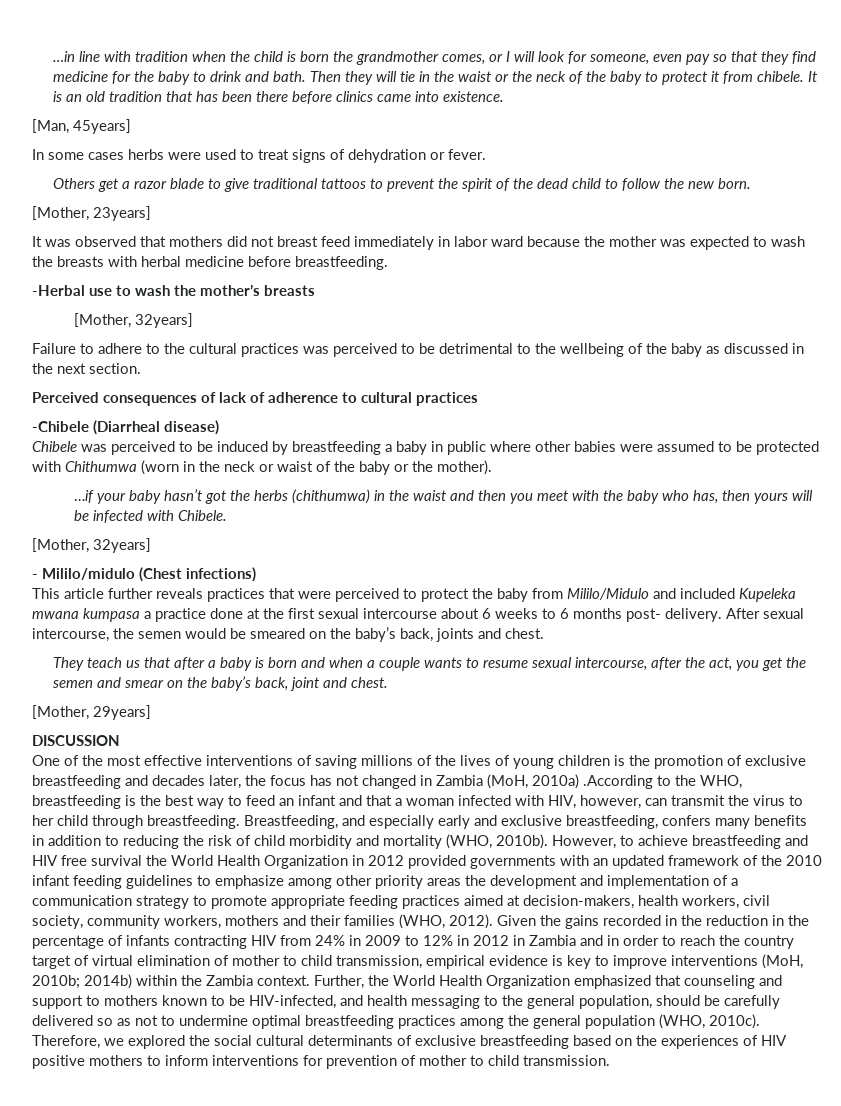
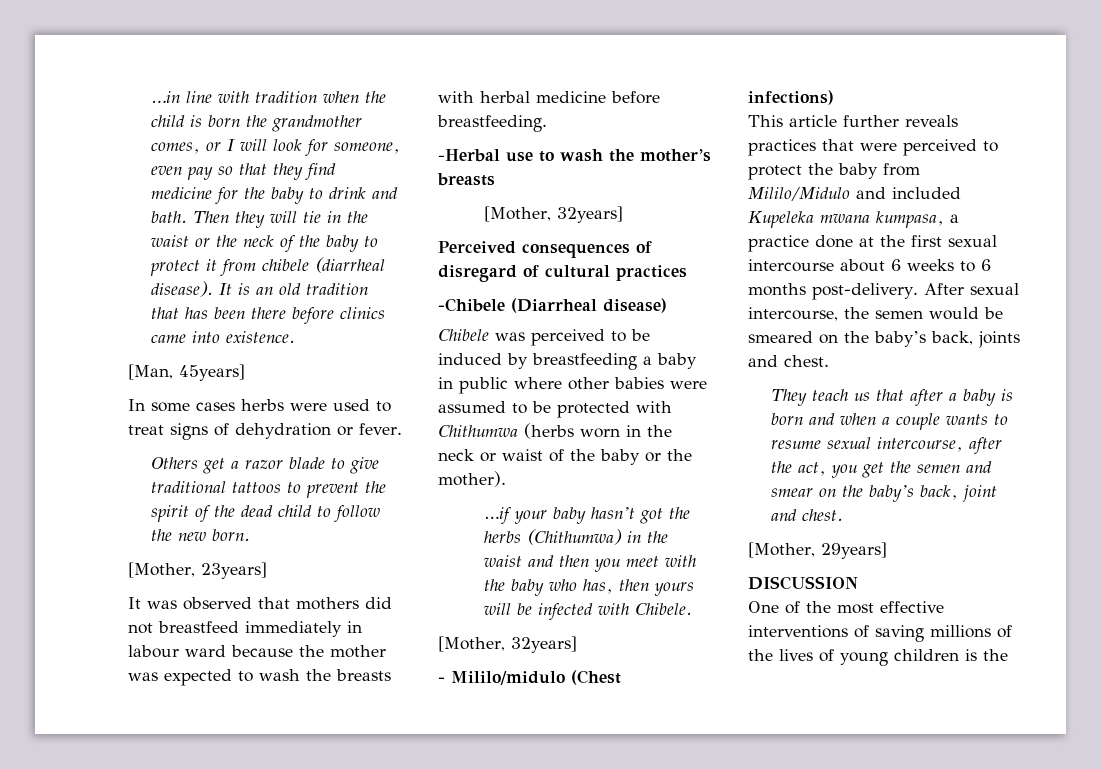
[757,71,805,82] chibele. -> [262,257,386,273] [151,281,214,297] chibele (diarrheal disease).
[277,236,350,247] breast feed -> [158,621,239,633] breastfeed
[454,236,488,247] labor -> [128,645,179,658] labour
[32,343,804,357] [32,363,141,374] // Failure to adhere to the cultural practices was perceived to be detrimental to the wellbeing of the baby as discussed in the next section. -> (624, 214) none
[219,392,357,403] lack of adherence to -> [438,265,539,282] disregard of
[141,460,179,475] (worn -> [524,423,620,439] (herbs worn
[292,489,371,504] (chithumwa) -> [527,529,623,545] (Chithumwa)
[83,608,140,622] kumpasa -> [876,211,944,228] kumpasa,
[626,608,722,622] post- delivery. -> [812,283,918,300] post-delivery.
[654,755,806,769] [32,774,742,789] [32,795,803,809] [32,815,807,829] [32,834,808,849] [32,855,822,869] [32,875,738,889] [32,895,770,909] [32,914,809,929] [32,935,794,949] [32,954,803,969] [32,974,782,989] [32,995,780,1009] [32,1014,760,1029] [32,1035,787,1049] [32,1055,610,1069] promotion of exclusive breastfeeding and decades later, the focus has not changed in Zambia (MoH, 2010a) .According to the WHO, breastfeeding is the best way to feed an infant and that a woman infected with HIV, however, can transmit the virus to her child through breastfeeding. Breastfeeding, and especially early and exclusive breastfeeding, confers many benefits in addition to reducing the risk of child morbidity and mortality (WHO, 2010b). However, to achieve breastfeeding and HIV free survival the World Health Organization in 2012 provided governments with an updated framework of the 2010 infant feeding guidelines to emphasize among other priority areas the development and implementation of a communication strategy to promote appropriate feeding practices aimed at decision-makers, health workers, civil society, community workers, mothers and their families (WHO, 2012). Given the gains recorded in the reduction in the percentage of infants contracting HIV from 24% in 2009 to 12% in 2012 in Zambia and in order to reach the country target of virtual elimination of mother to child transmission, empirical evidence is key to improve interventions (MoH, 2010b; 2014b) within the Zambia context. Further, the World Health Organization emphasized that counseling and support to mothers known to be HIV-infected, and health messaging to the general population, should be carefully delivered so as not to undermine optimal breastfeeding practices among the general population (WHO, 2010c). Therefore, we explored the social cultural determinants of exclusive breastfeeding based on the experiences of HIV positive mothers to inform interventions for prevention of mother to child transmission. -> (1008, 655) none

